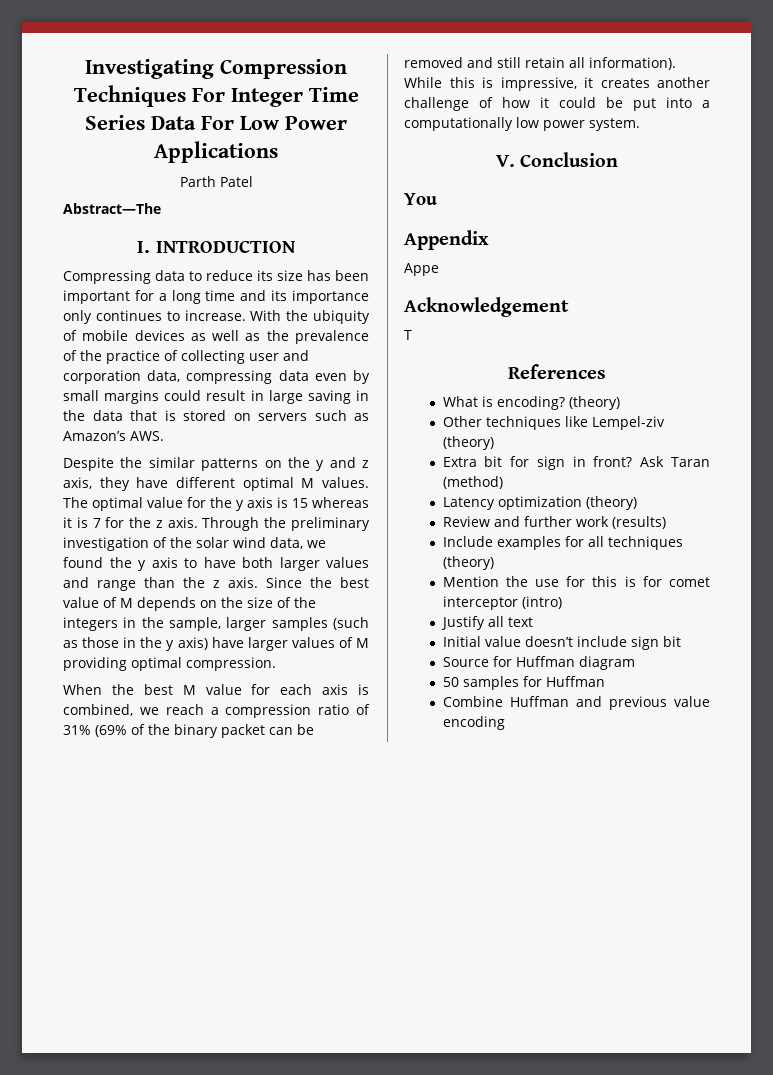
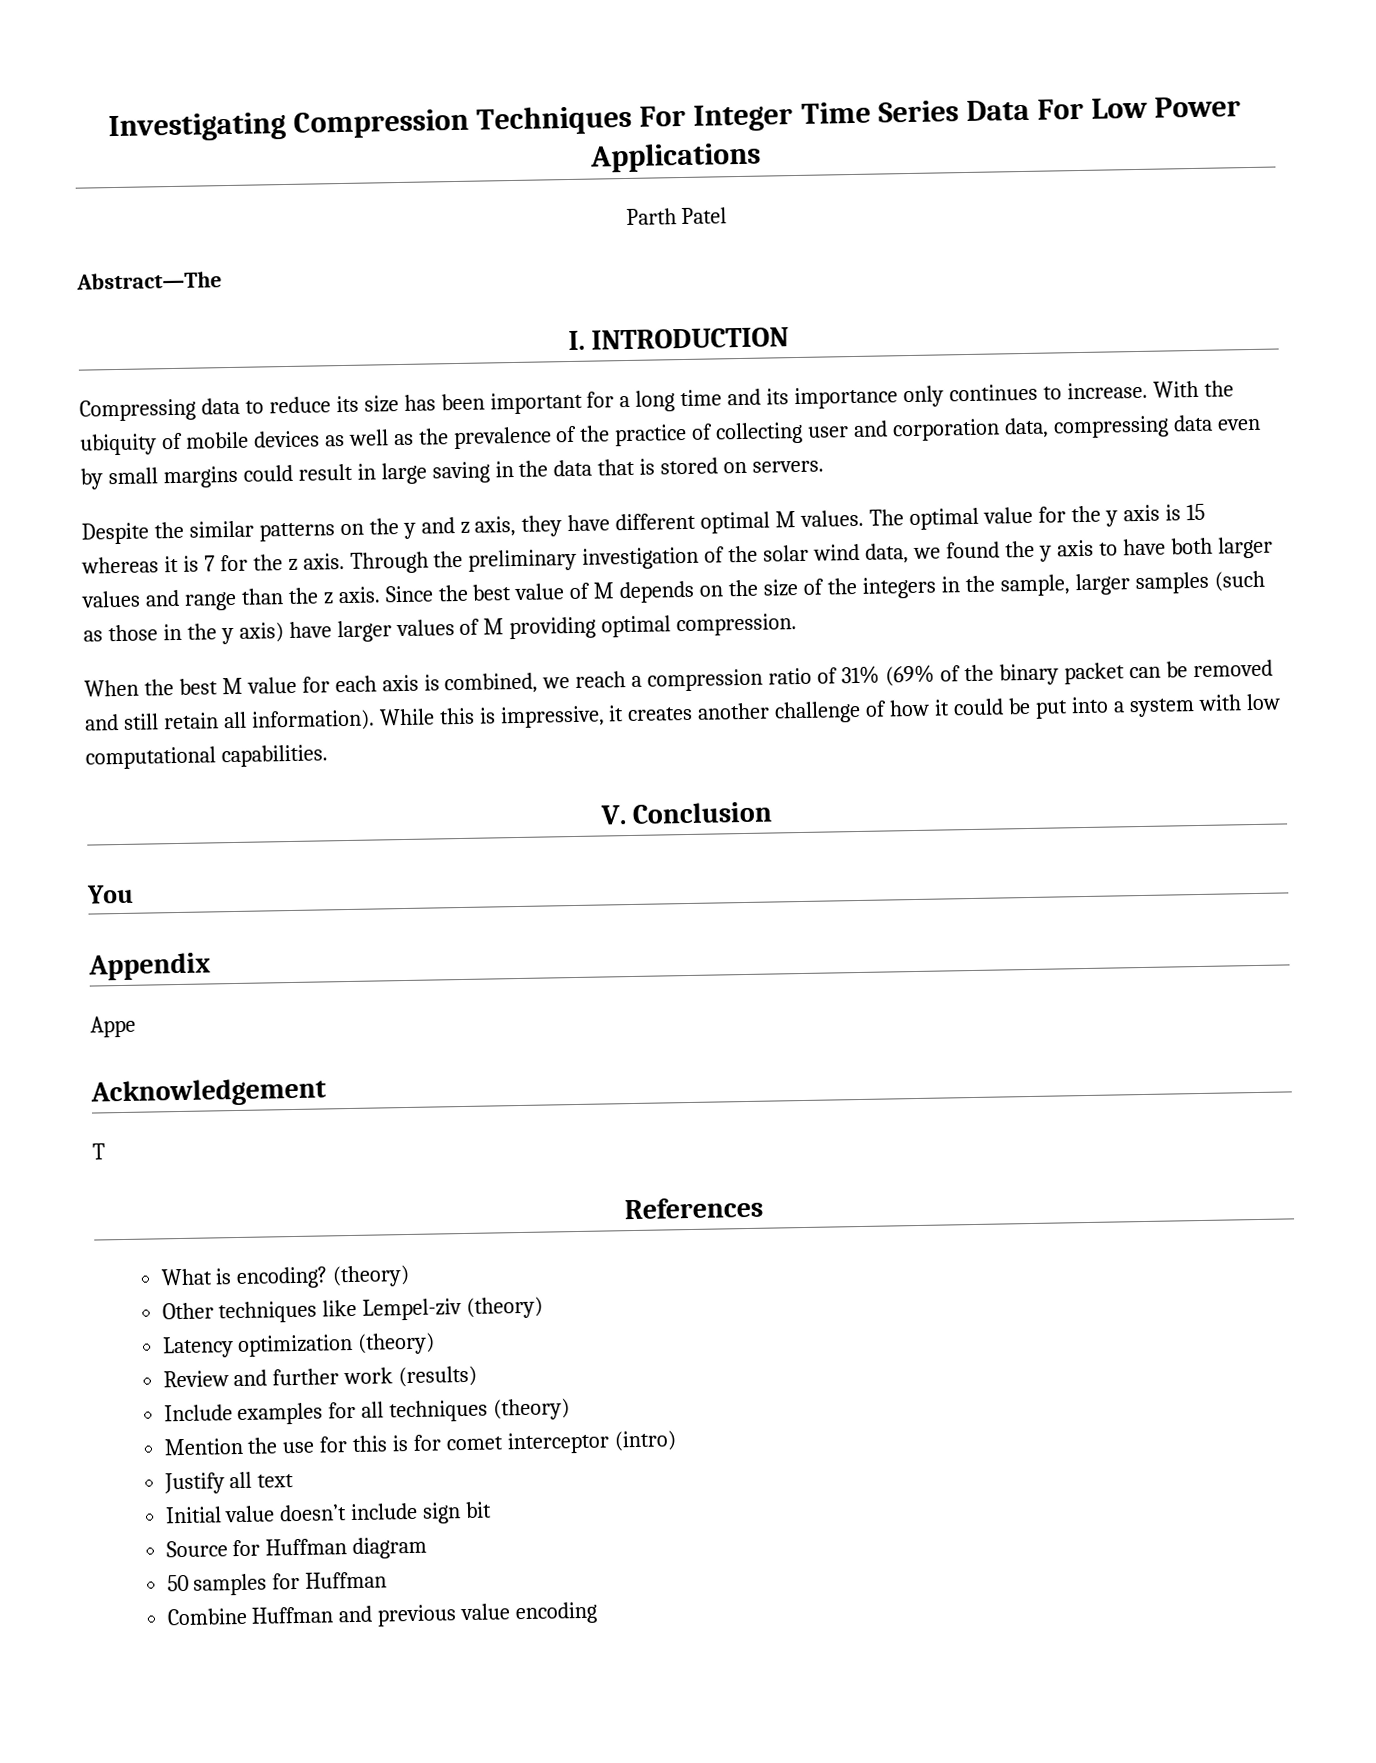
[258,410,369,421] [63,431,164,441] servers such as Amazon’s AWS. -> [752,460,825,473] servers.
[404,117,640,131] computationally low power system. -> [1128,693,1281,718] [85,744,328,770] system with low computational capabilities.
[442,456,711,470] [442,476,503,489] // Extra bit for sign in front? Ask Taran (method) -> (544, 1307) none

